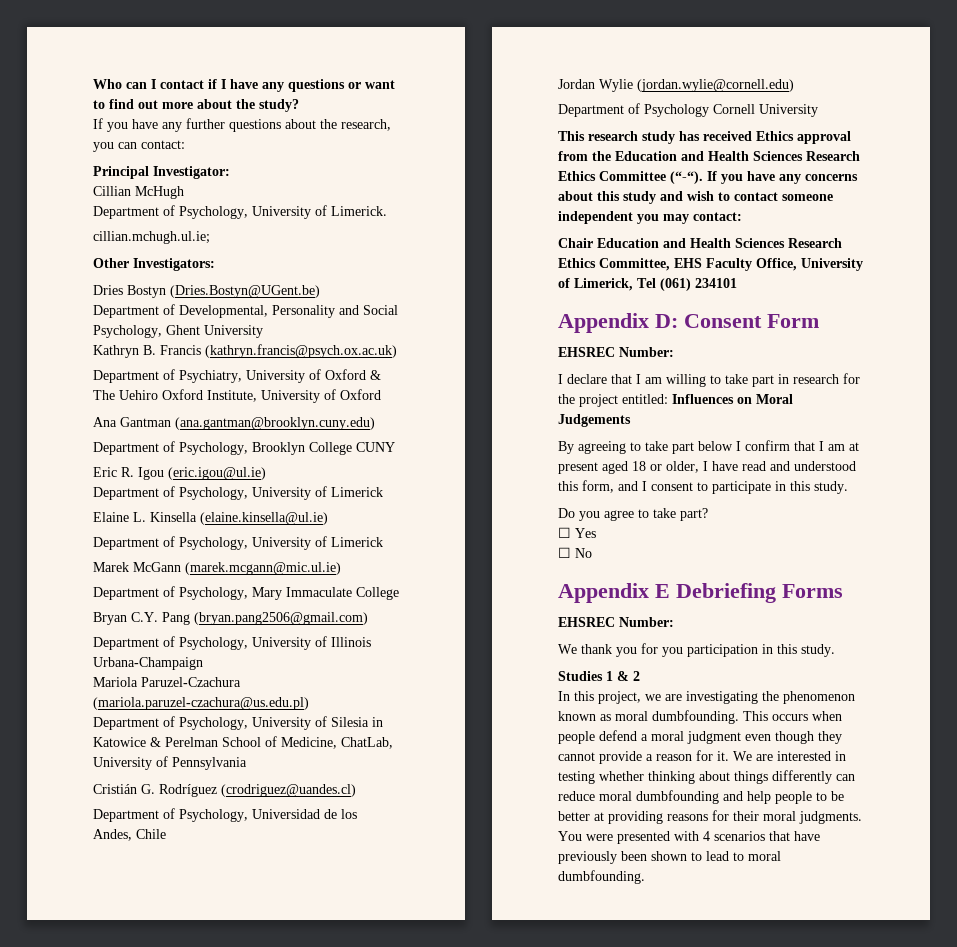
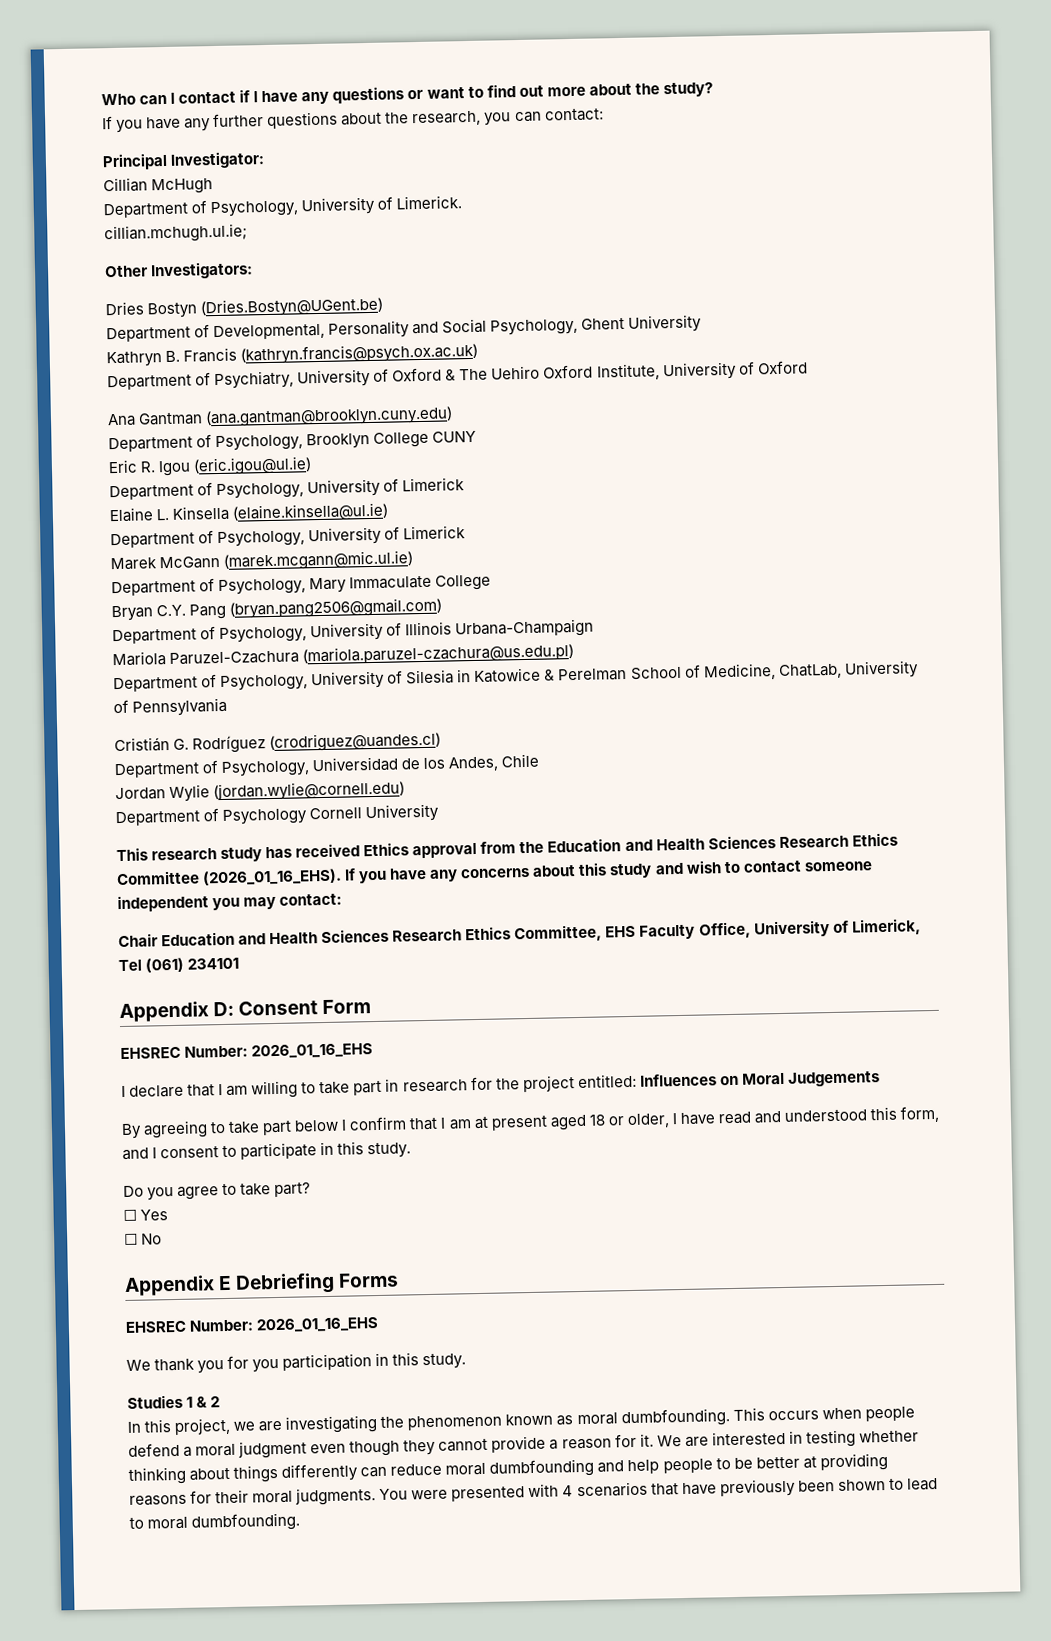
[670,171,703,184] (“-“). -> [202,868,343,886] (2026_01_16_EHS).
(674, 352) none -> [251,1043,374,1059] 2026_01_16_EHS
(674, 622) none -> [256,1316,380,1333] 2026_01_16_EHS

